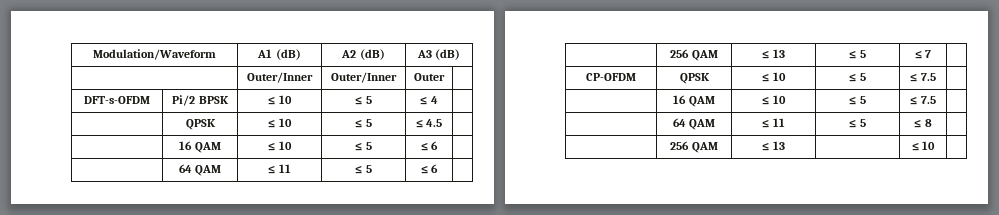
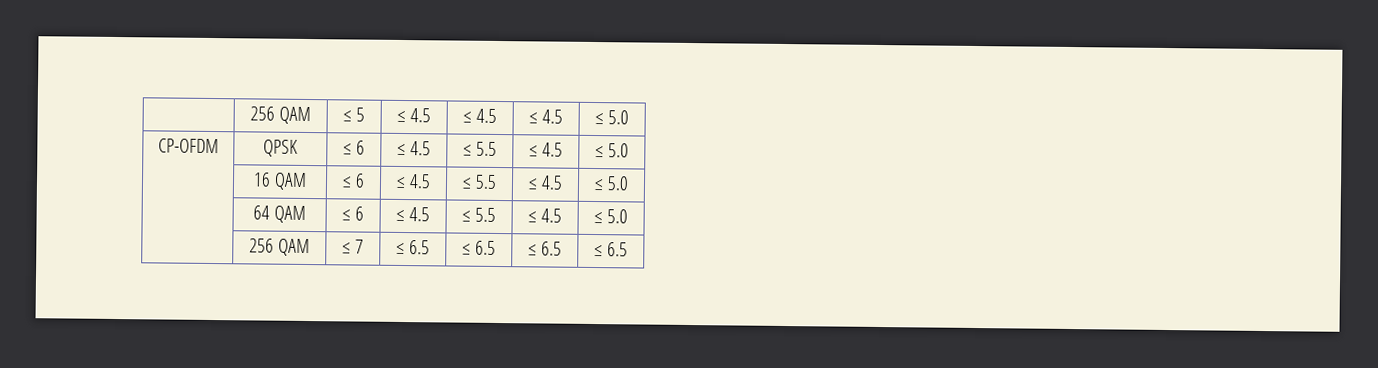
[93,49,216,60] [257,49,301,60] [341,49,385,60] [416,49,461,60] [247,72,313,83] [331,72,397,83] [414,73,445,81] [84,96,150,104] [172,95,229,106] [268,95,292,105] [355,96,372,105] [420,96,438,105] [185,119,216,130] [268,118,292,128] [355,119,372,128] [415,119,443,128] [179,141,221,153] [268,141,292,151] [355,142,372,151] [420,141,439,151] [178,164,222,176] [268,164,291,174] [355,165,372,174] [420,164,439,174] [670,49,718,61] [762,49,785,59] [849,50,866,59] [914,50,932,59] [586,73,636,81] [679,73,710,84] [762,72,786,82] [849,73,866,82] [910,73,936,82] [673,95,715,107] [762,95,786,105] [849,96,866,105] [910,96,936,105] [672,118,716,130] [762,118,785,128] [849,119,866,128] [914,119,932,128] [670,141,718,153] [762,141,785,151] [911,141,936,151] Modulation/Waveform | A1 (dB) | A2 (dB) | A3 (dB) // | Outer/Inner | Outer/Inner | Outer | // DFT-s-OFDM | Pi/2 BPSK | ≤ 10 | ≤ 5 | ≤ 4 | // | QPSK | ≤ 10 | ≤ 5 | ≤ 4.5 | // | 16 QAM | ≤ 10 | ≤ 5 | ≤ 6 | // | 64 QAM | ≤ 11 | ≤ 5 | ≤ 6 | // | 256 QAM | ≤ 13 | ≤ 5 | ≤ 7 | // CP-OFDM | QPSK | ≤ 10 | ≤ 5 | ≤ 7.5 | // | 16 QAM | ≤ 10 | ≤ 5 | ≤ 7.5 | // | 64 QAM | ≤ 11 | ≤ 5 | ≤ 8 | // | 256 QAM | ≤ 13 | | ≤ 10 | -> [249,106,312,125] [342,107,366,122] [396,108,432,123] [462,108,498,123] [528,109,564,124] [594,110,630,125] [158,138,219,154] [263,139,298,157] [342,140,366,155] [396,141,432,156] [462,141,498,156] [528,142,564,157] [594,143,630,158] [252,172,308,190] [341,173,366,188] [395,174,432,189] [461,174,498,189] [527,175,564,190] [593,176,630,191] [252,205,307,223] [341,206,365,221] [395,207,431,222] [461,207,497,222] [527,208,563,223] [593,209,629,224] [248,238,311,257] [341,239,365,254] [395,240,431,255] [461,240,497,255] [527,241,563,256] [593,242,629,257] | 256 QAM | ≤ 5 | ≤ 4.5 | ≤ 4.5 | ≤ 4.5 | ≤ 5.0 // CP-OFDM | QPSK | ≤ 6 | ≤ 4.5 | ≤ 5.5 | ≤ 4.5 | ≤ 5.0 // | 16 QAM | ≤ 6 | ≤ 4.5 | ≤ 5.5 | ≤ 4.5 | ≤ 5.0 // | 64 QAM | ≤ 6 | ≤ 4.5 | ≤ 5.5 | ≤ 4.5 | ≤ 5.0 // | 256 QAM | ≤ 7 | ≤ 6.5 | ≤ 6.5 | ≤ 6.5 | ≤ 6.5

